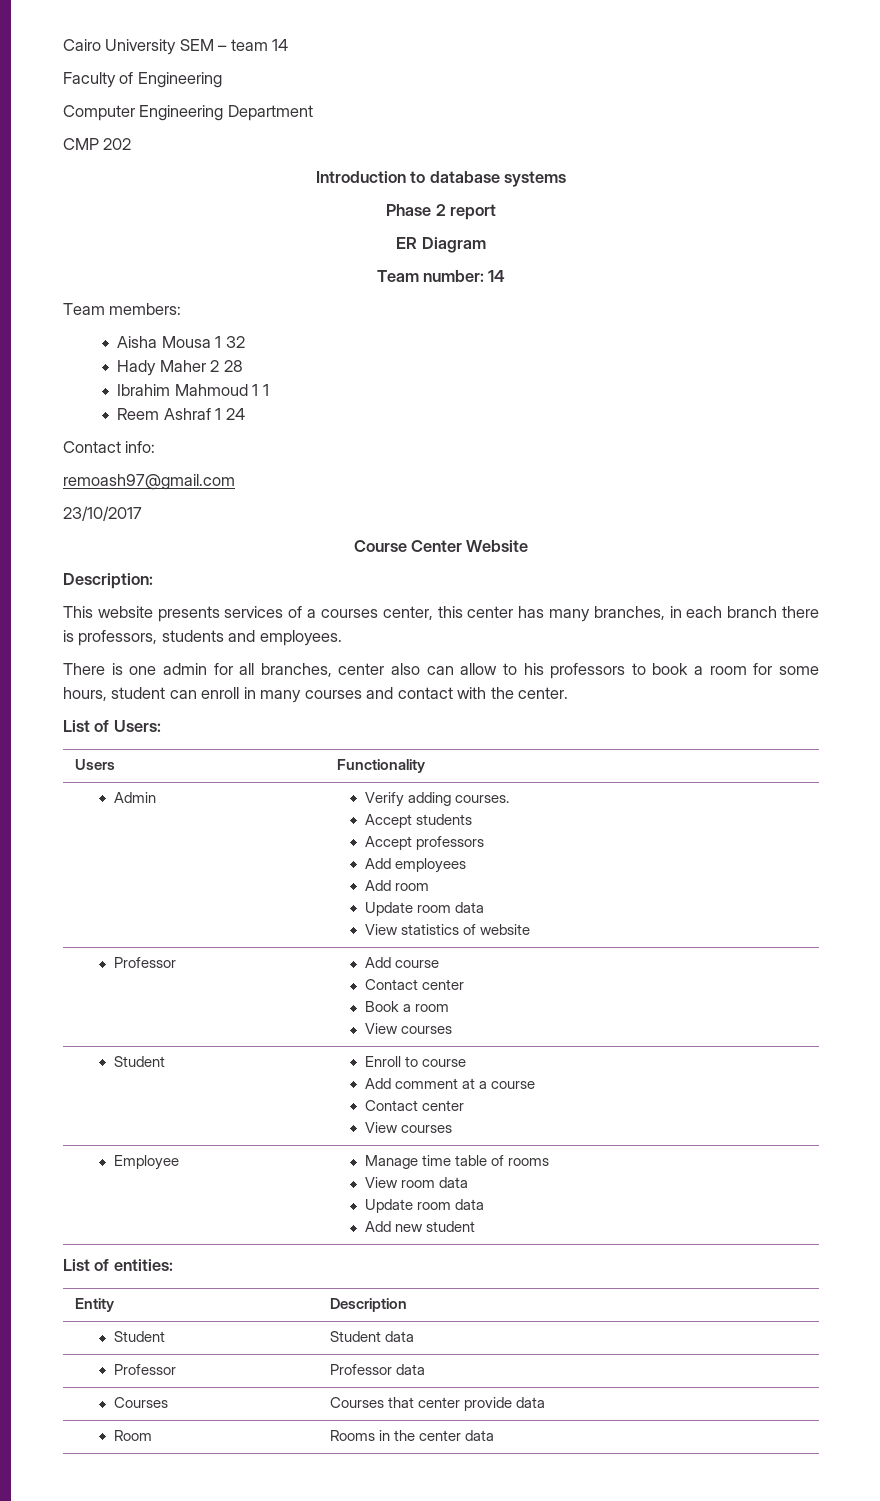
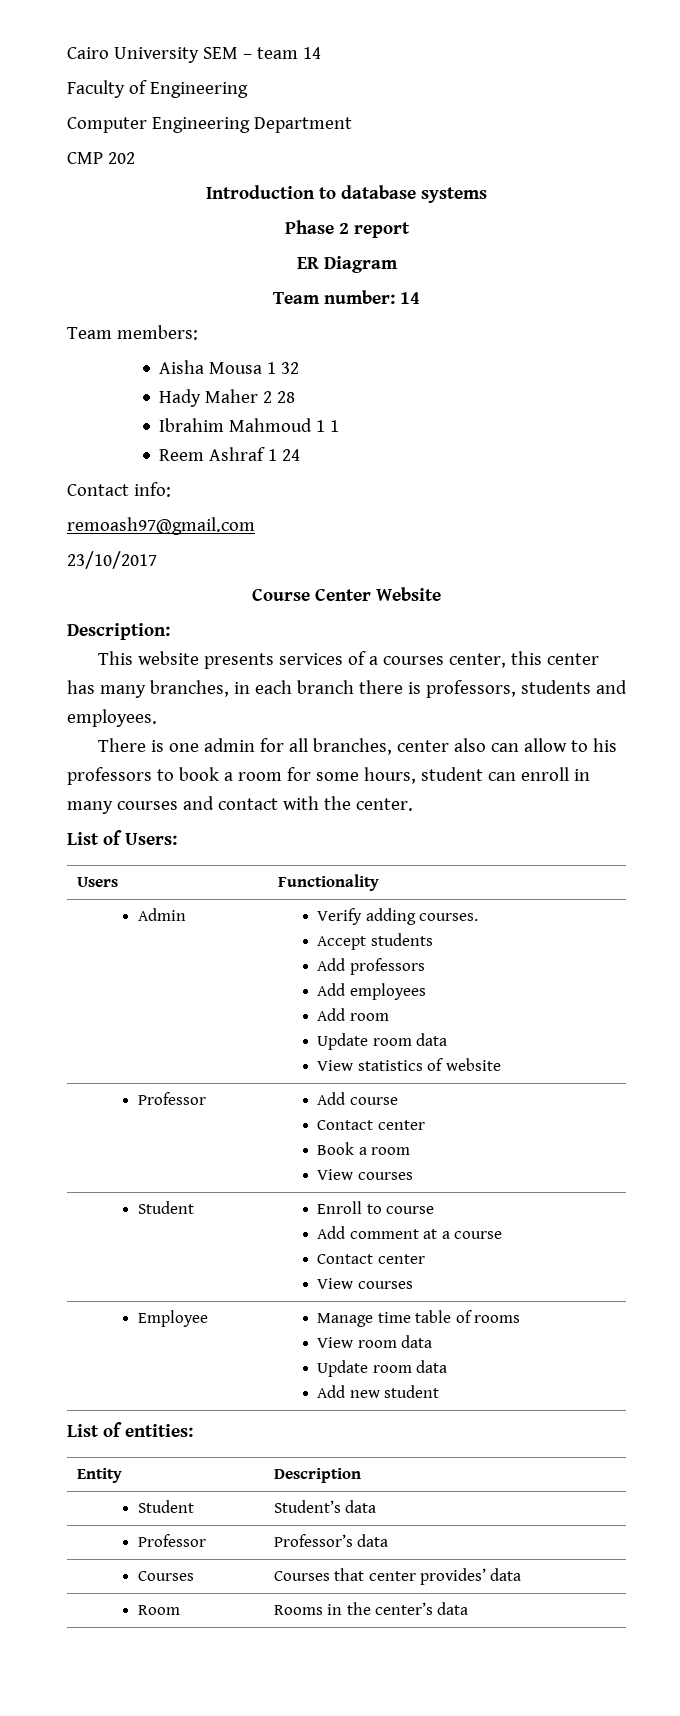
[364,836,412,850] Accept -> [317,958,346,971] Add
[330,1331,382,1342] Student -> [273,1500,341,1513] Student’s
[330,1364,393,1375] Professor -> [273,1534,353,1547] Professor’s
[464,1397,513,1411] provide -> [420,1568,487,1585] provides’
[419,1430,462,1441] center -> [375,1602,434,1615] center’s

